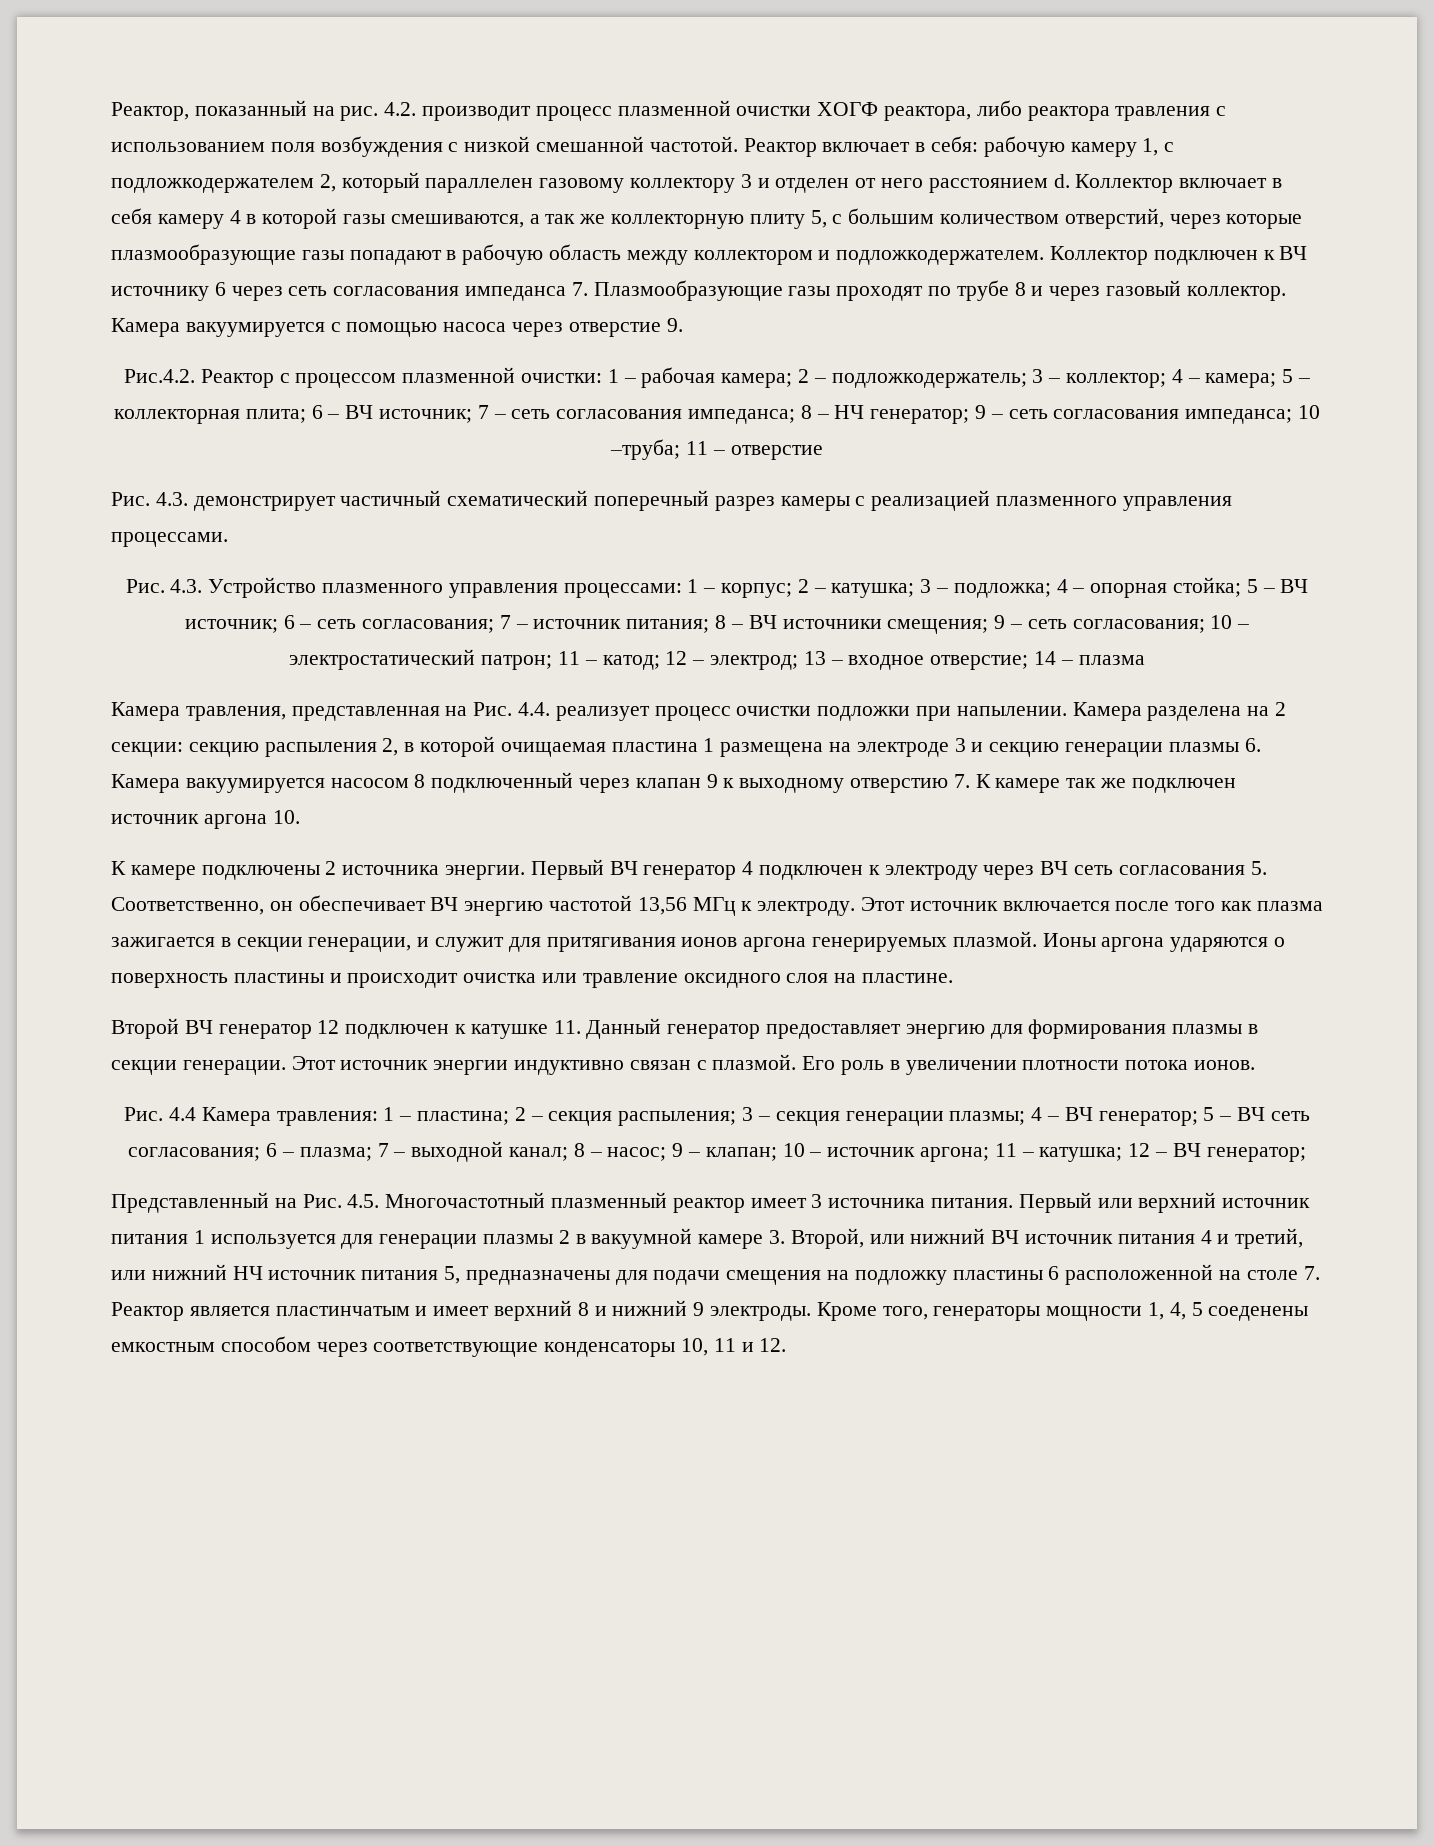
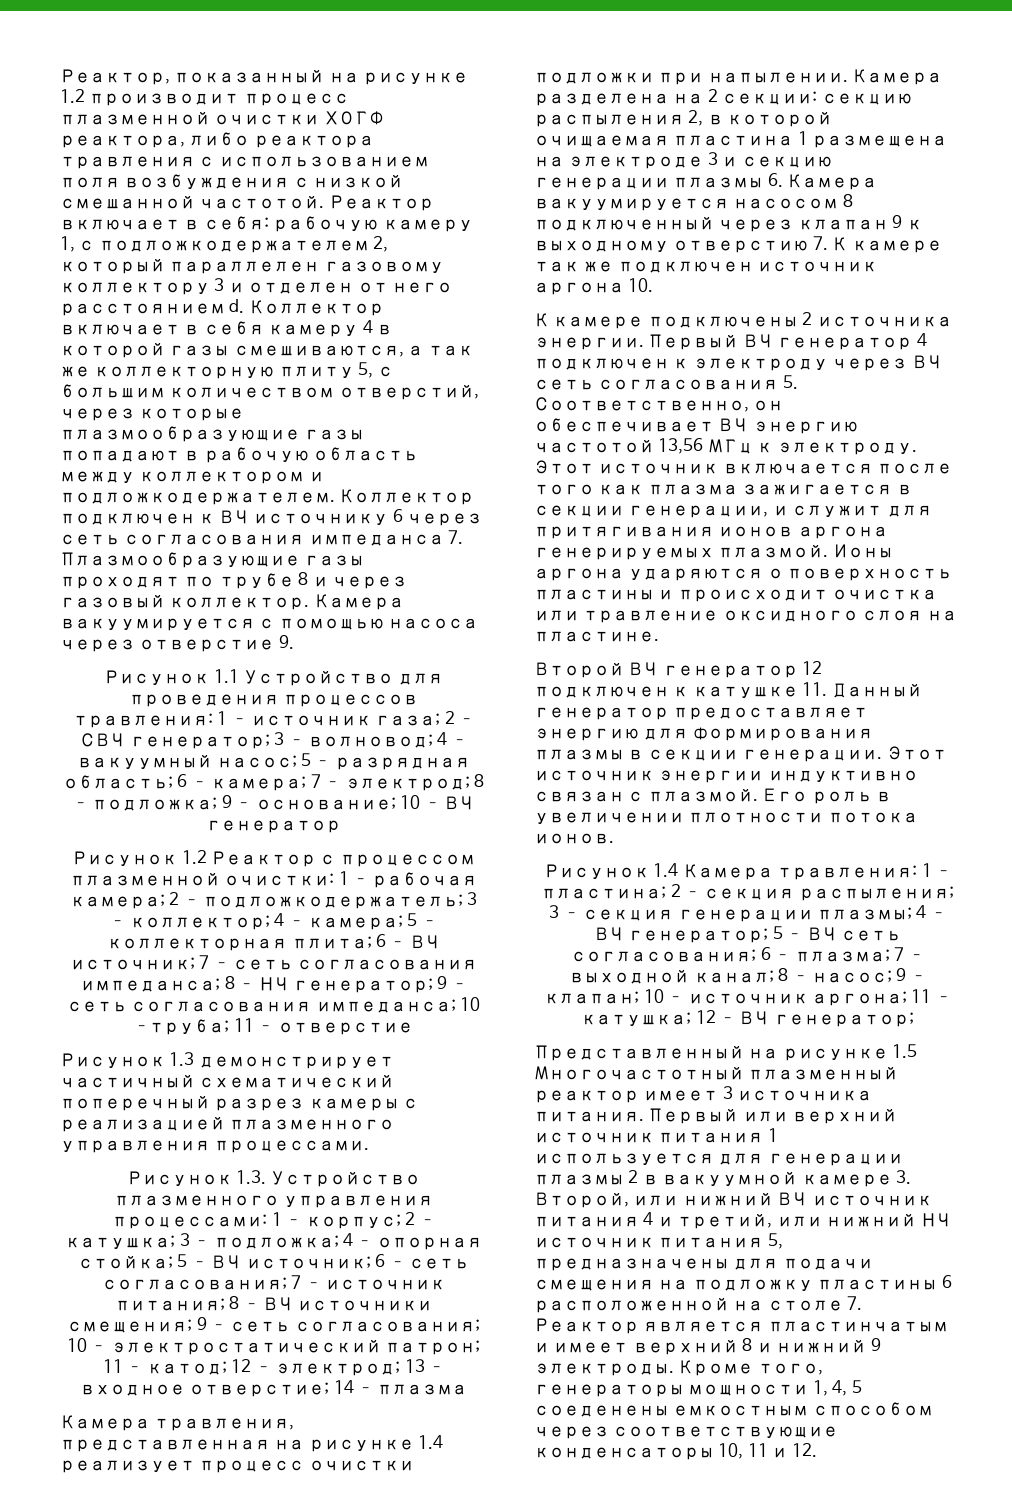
[340,102,417,121] рис. 4.2. -> [363,72,469,85] [60,89,85,103] рисунке 1.2
[123,369,195,383] Рис.4.2. -> [104,669,443,686] [128,694,419,707] [72,711,475,728] [80,732,467,749] [77,753,470,770] [62,774,485,791] [72,795,475,811] [206,820,341,833] [72,850,207,867] Рисунок 1.1 Устройство для проведения процессов травления: 1 – источник газа; 2 – СВЧ генератор; 3 – волновод; 4 – вакуумный насос; 5 – разрядная область; 6 – камера; 7 – электрод; 8 – подложка; 9 – основание; 10 – ВЧ генератор // Рисунок 1.2
[111,492,188,506] Рис. 4.3. -> [60,1052,195,1069] Рисунок 1.3
[125,579,203,593] Рис. 4.3. -> [126,1170,266,1187] Рисунок 1.3.
[473,702,551,716] Рис. 4.4. -> [308,1435,444,1452] рисунке 1.4
[124,1107,197,1121] Рис. 4.4 -> [543,863,679,880] Рисунок 1.4
[302,1194,380,1208] Рис. 4.5. -> [782,1044,918,1061] рисунке 1.5

